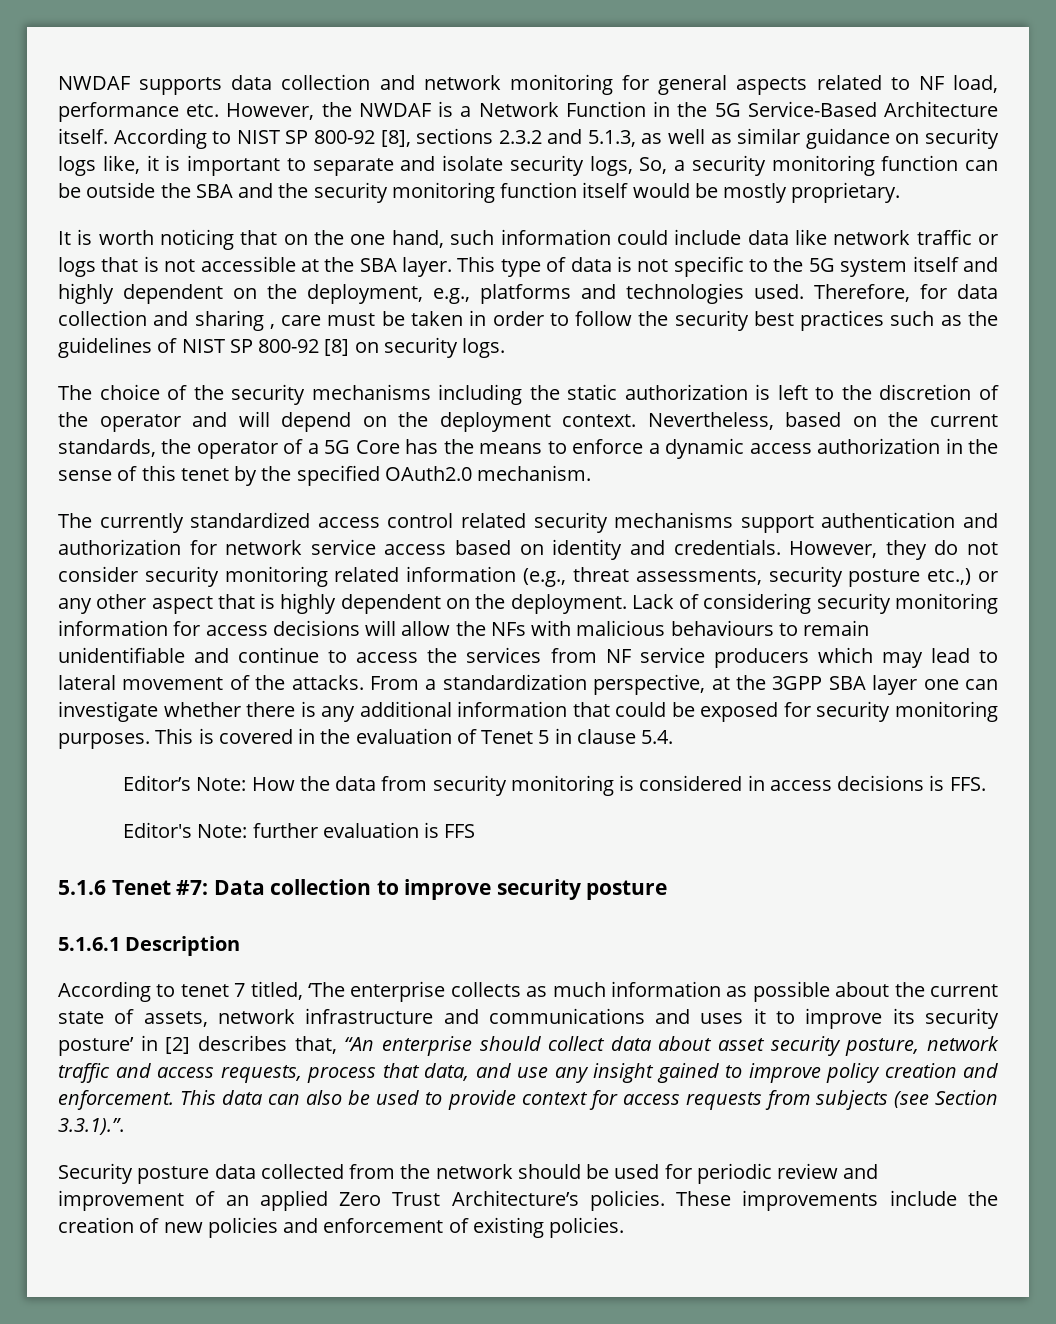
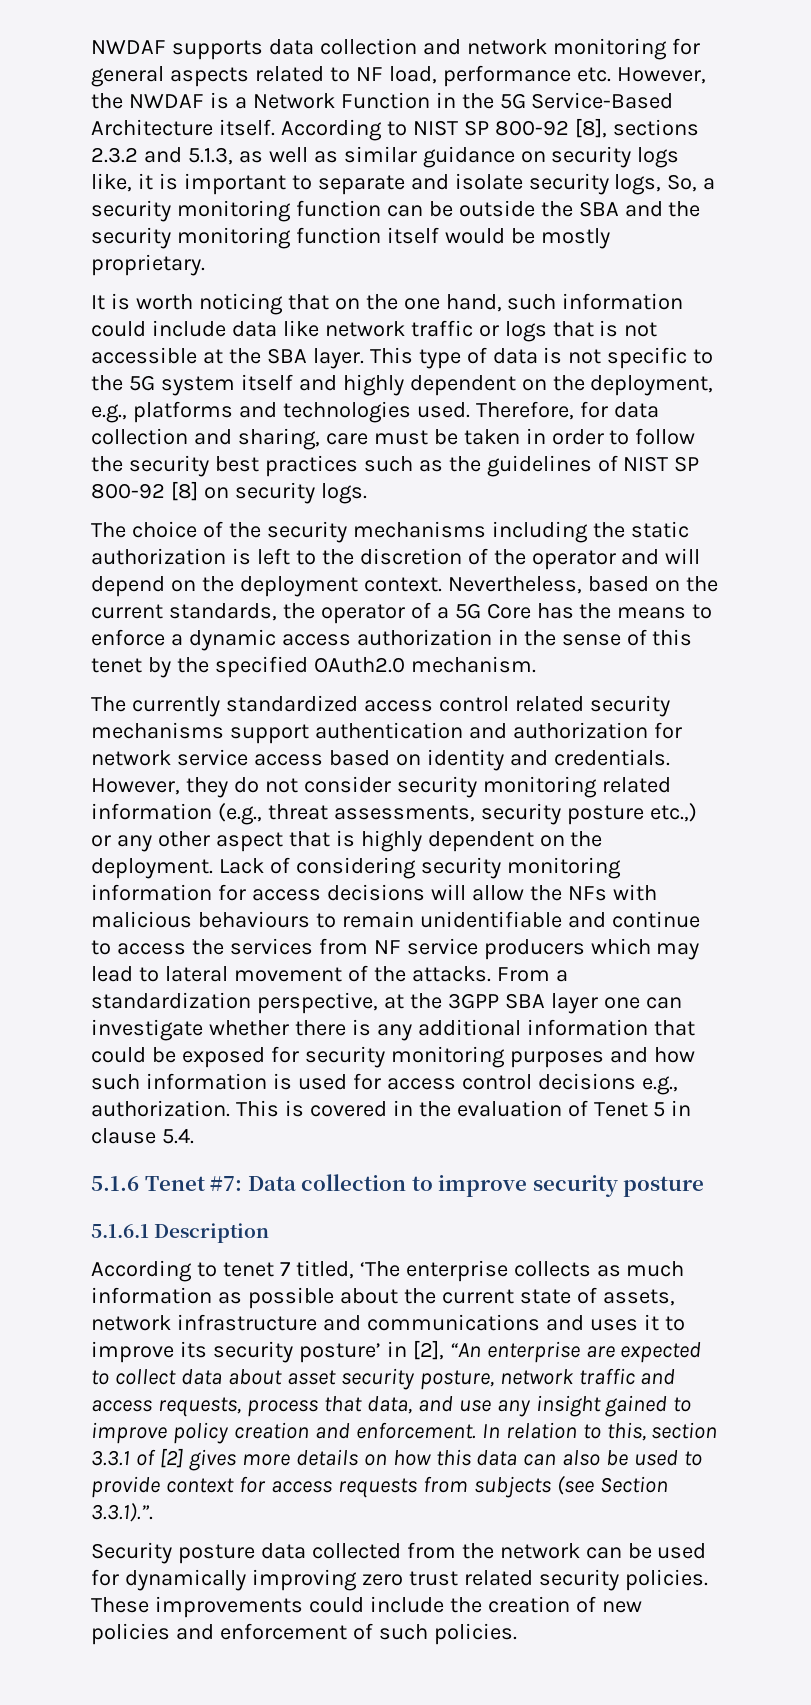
[194,310,275,331] sharing , -> [237,428,320,450] sharing,
[58,733,150,749] purposes. -> [509,1047,695,1068] [91,1073,678,1095] [91,1100,230,1117] purposes and how such information is used for access control decisions e.g., authorization.
[122,775,986,796] [122,822,476,838] // Editor’s Note: How the data from security monitoring is considered in access decisions is FFS. // Editor's Note: further evaluation is FFS -> (194, 1136) none
[165,1035,541,1056] [2] describes that, “An enterprise should -> [412,1340,702,1363] [91,1370,109,1385] [2], “An enterprise are expected to
[180,1090,217,1105] This -> [481,1422,718,1441] [91,1448,471,1471] In relation to this, section 3.3.1 of [2] gives more details on how this
[517,1164,581,1179] should -> [585,1547,622,1559] can
[696,1163,879,1184] [58,1190,579,1211] periodic review and improvement of an applied Zero Trust Architecture’s -> [124,1569,619,1591] dynamically improving zero trust related security
(879, 1200) none -> [308,1597,364,1613] could
[472,1217,544,1238] existing -> [378,1624,428,1640] such

